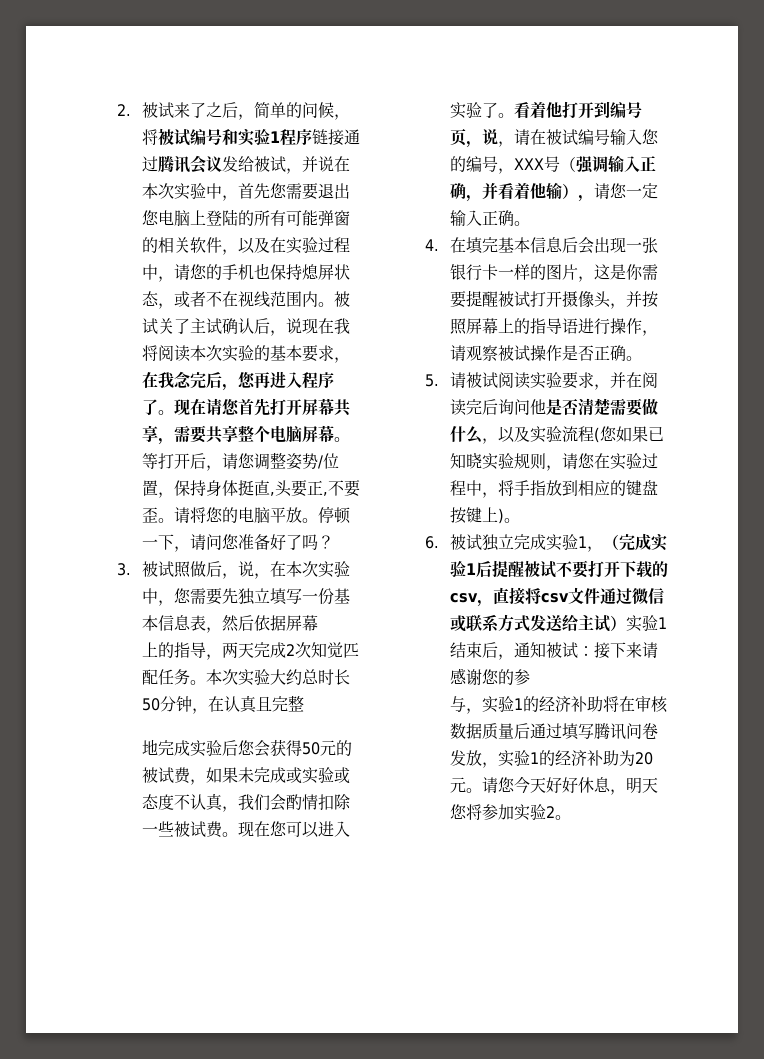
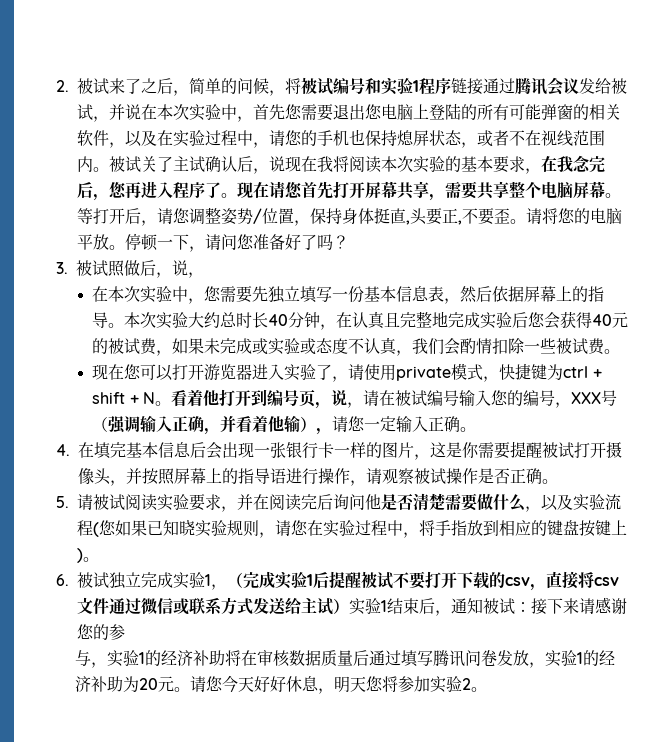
(271, 576) none -> (204, 275) //
[142,642,360,660] [142,669,191,685] // 上的指导，两天完成2次知觉匹配任务 -> [556,286,605,302] [92,312,109,328] 上的指导
[142,698,161,711] 50 -> [268,314,289,326] 40
(305, 703) // -> (433, 319) none
[302,742,321,755] 50 -> [592,314,613,326] 40
(239, 834) none -> (621, 351) //
[318,821,351,837] [450,102,499,119] 进入实验了 -> [172,363,602,382] [92,392,155,404] 打开游览器进入实验了，请使用private模式，快捷键为ctrl + shift + N

